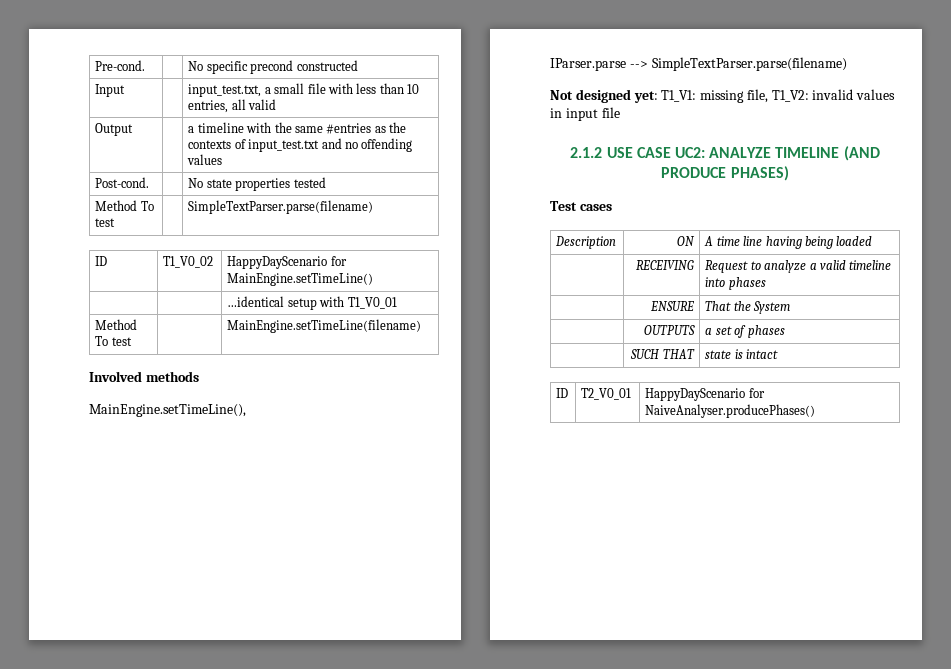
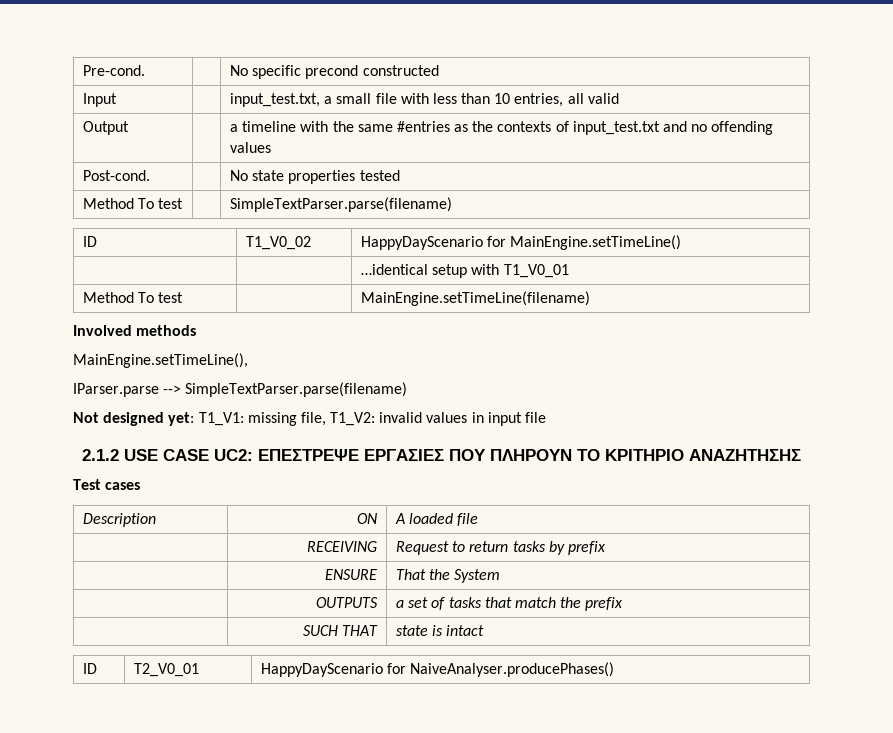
[709,146,880,161] [661,166,789,181] ANALYZE TIMELINE (AND PRODUCE PHASES) -> [258,449,801,461] ΕΠΕΣΤΡΕΨΕ ΕΡΓΑΣΙΕΣ ΠΟΥ ΠΛΗΡΟΥΝ ΤΟ ΚΡΙΤΗΡΙΟ ΑΝΑΖΗΤΗΣΗΣ
[716,236,833,249] time line having being -> (405, 518) none
(873, 241) none -> [457,513,479,526] file
[764,260,892,273] [705,277,766,290] analyze a valid timeline into phases -> [469,541,606,555] return tasks by prefix
[747,325,785,338] phases -> [448,597,624,611] tasks that match the prefix

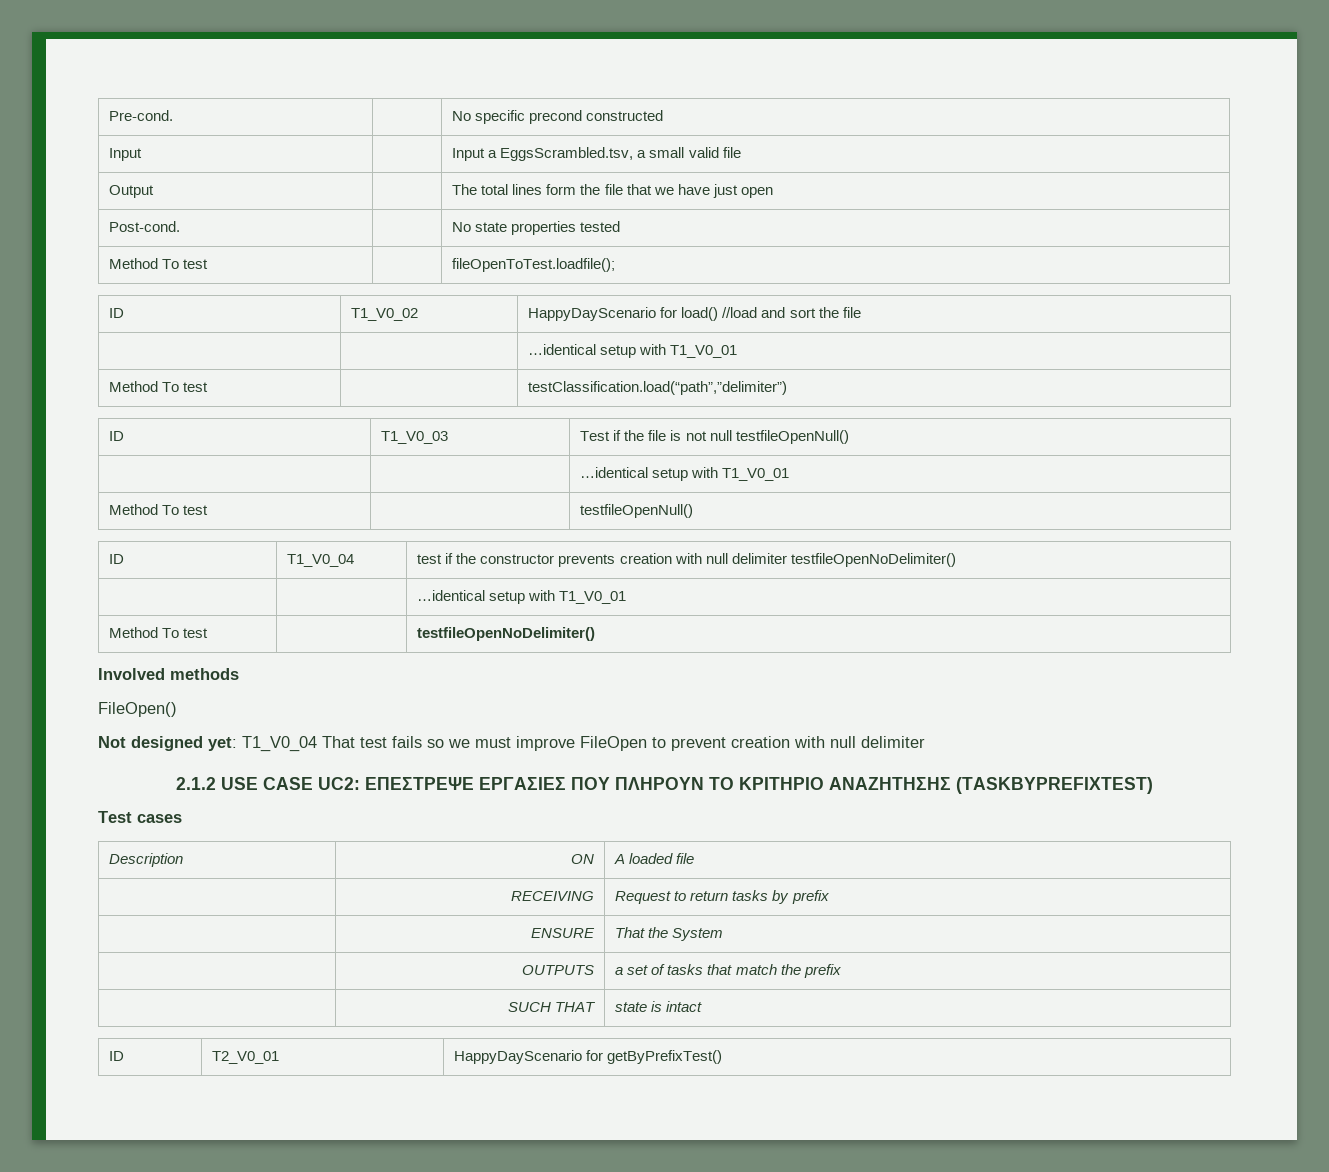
[229,93,320,107] input_test.txt, -> [452,147,634,161] Input a EggsScrambled.tsv,
[375,93,619,107] [82,121,129,135] [229,121,774,135] [229,142,271,153] file with less than 10 entries, all valid // Output | | a timeline with the same #entries as the contexts of input_test.txt and no offending values -> [688,147,741,158] [109,185,155,198] [452,184,773,198] valid file // Output | | The total lines form the file that we have just open
[229,197,452,212] SimpleTextParser.parse(filename) -> [452,258,616,272] fileOpenToTest.loadfile();
[510,235,682,250] [360,264,569,278] [82,292,184,303] [360,291,590,306] [73,325,197,336] [73,353,248,368] [73,382,408,397] [73,412,547,426] MainEngine.setTimeLine() // | | …identical setup with T1_V0_01 // Method To test | | MainEngine.setTimeLine(filename) // Involved methods // MainEngine.setTimeLine(), // IParser.parse --> SimpleTextParser.parse(filename) // Not designed yet: T1_V1: missing file, T1_V2: invalid values in input file -> [681,307,861,321] [528,344,738,358] [109,381,209,392] [528,381,788,395] [109,431,125,441] [381,431,449,444] [580,430,849,444] [580,467,790,481] [109,504,209,515] [580,504,694,518] [109,554,125,564] [287,554,355,567] [417,553,956,567] [417,590,627,604] [109,627,209,638] [417,627,596,641] [98,668,239,680] [98,702,177,717] [98,736,925,752] load() //load and sort the file // | | …identical setup with T1_V0_01 // Method To test | | testClassification.load(“path”,”delimiter”) // ID | T1_V0_03 | Test if the file is not null testfileOpenNull() // | | …identical setup with T1_V0_01 // Method To test | | testfileOpenNull() // ID | T1_V0_04 | test if the constructor prevents creation with null delimiter testfileOpenNoDelimiter() // | | …identical setup with T1_V0_01 // Method To test | | testfileOpenNoDelimiter() // Involved methods // FileOpen() // Not designed yet: T1_V0_04 That test fails so we must improve FileOpen to prevent creation with null delimiter
(801, 455) none -> [956,777,1153,794] (TASKBYPREFIXTEST)
[410,662,615,677] NaiveAnalyser.producePhases() -> [607,1050,723,1064] getByPrefixTest()

